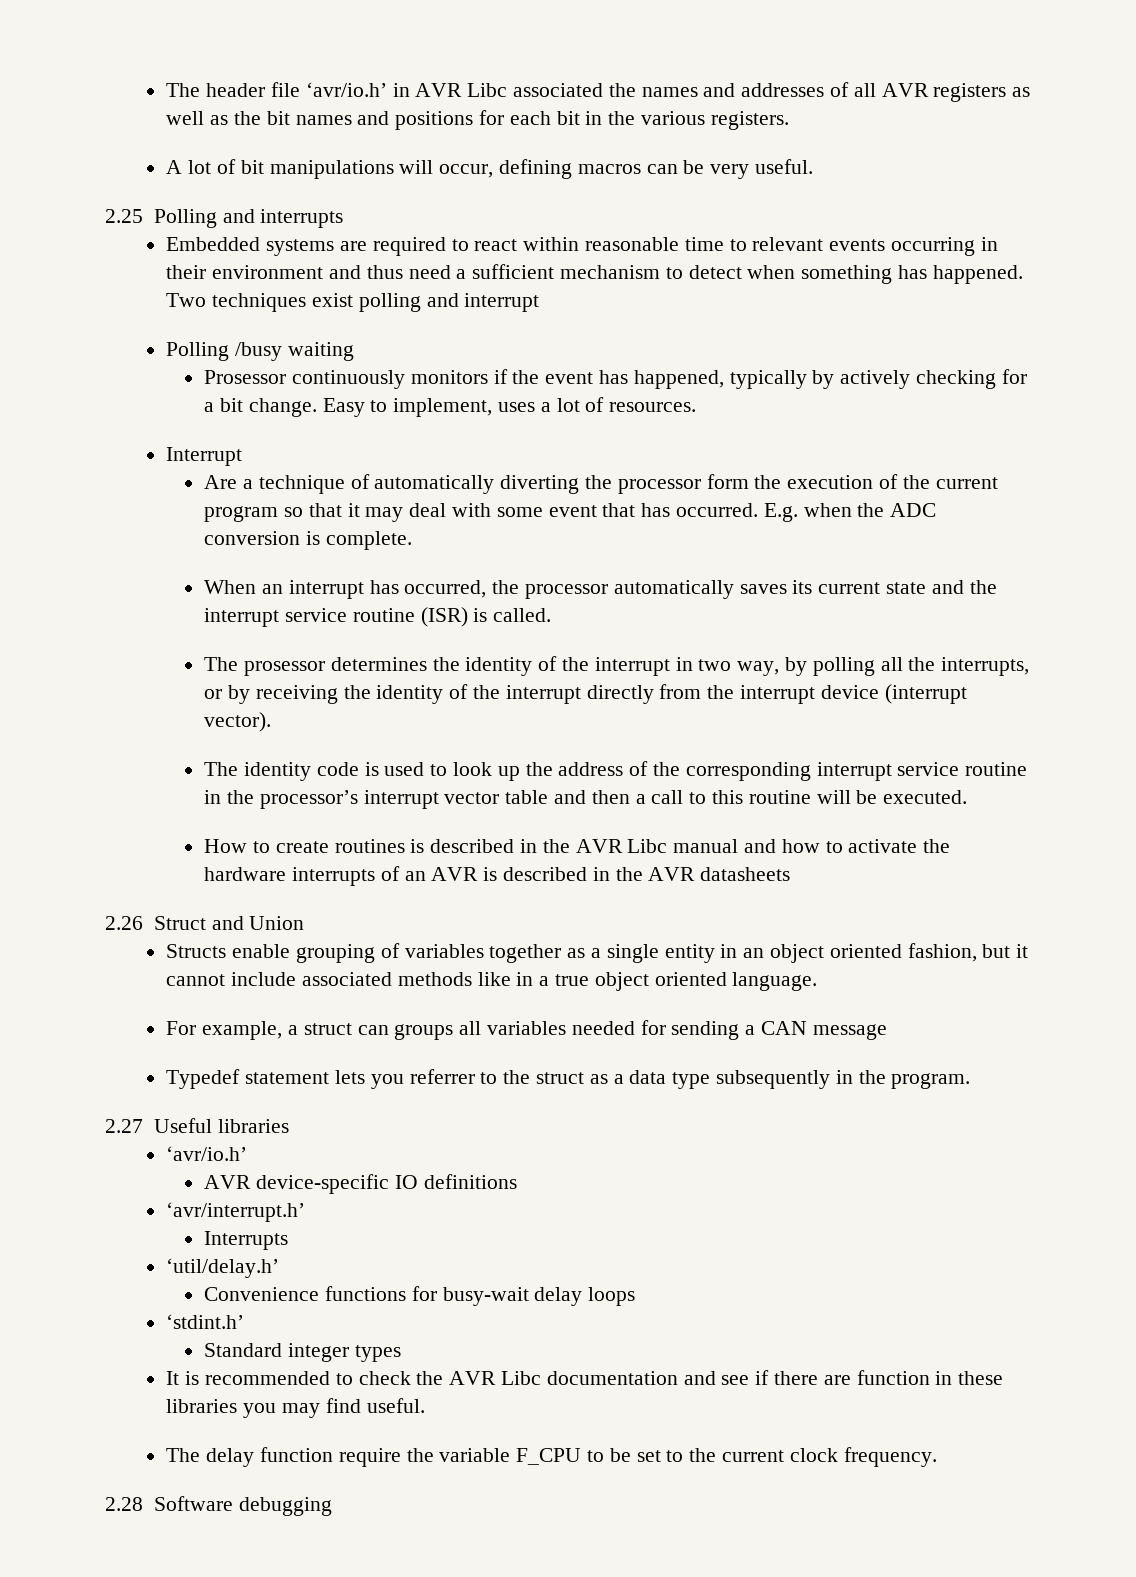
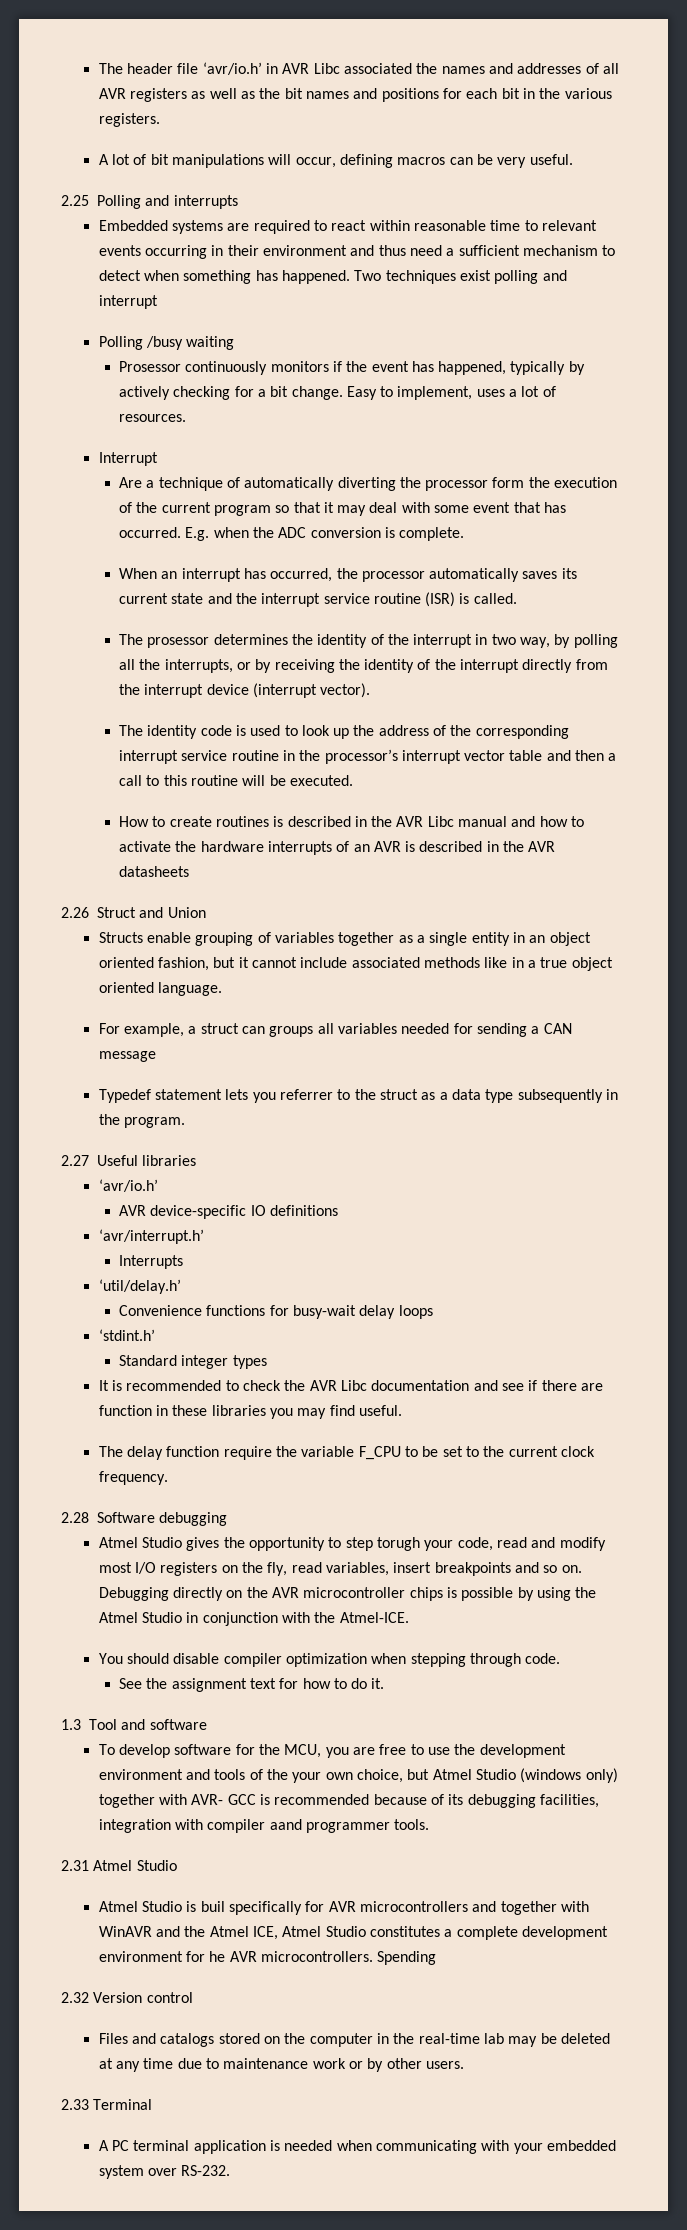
(332, 1506) none -> [98,1537,606,1551] [98,1562,582,1576] [98,1587,597,1601] [98,1612,409,1626] [98,1653,561,1667] [118,1678,385,1692] [61,1719,207,1730] [98,1744,566,1758] [98,1768,618,1783] [98,1794,599,1808] [98,1819,430,1833] [61,1860,177,1871] [98,1901,589,1915] [98,1926,608,1940] [98,1951,437,1965] [61,1992,193,2003] [98,2033,610,2047] [98,2058,464,2072] [61,2099,153,2110] [98,2140,616,2154] [98,2165,231,2179] // Atmel Studio gives the opportunity to step torugh your code, read and modify most I/O registers on the fly, read variables, insert breakpoints and so on. Debugging directly on the AVR microcontroller chips is possible by using the Atmel Studio in conjunction with the Atmel-ICE. // You should disable compiler optimization when stepping through code. // See the assignment text for how to do it. // 1.3 Tool and software // To develop software for the MCU, you are free to use the development environment and tools of the your own choice, but Atmel Studio (windows only) together with AVR- GCC is recommended because of its debugging facilities, integration with compiler aand programmer tools. // 2.31 Atmel Studio // Atmel Studio is buil specifically for AVR microcontrollers and together with WinAVR and the Atmel ICE, Atmel Studio constitutes a complete development environment for he AVR microcontrollers. Spending // 2.32 Version control // Files and catalogs stored on the computer in the real-time lab may be deleted at any time due to maintenance work or by other users. // 2.33 Terminal // A PC terminal application is needed when communicating with your embedded system over RS-232.

